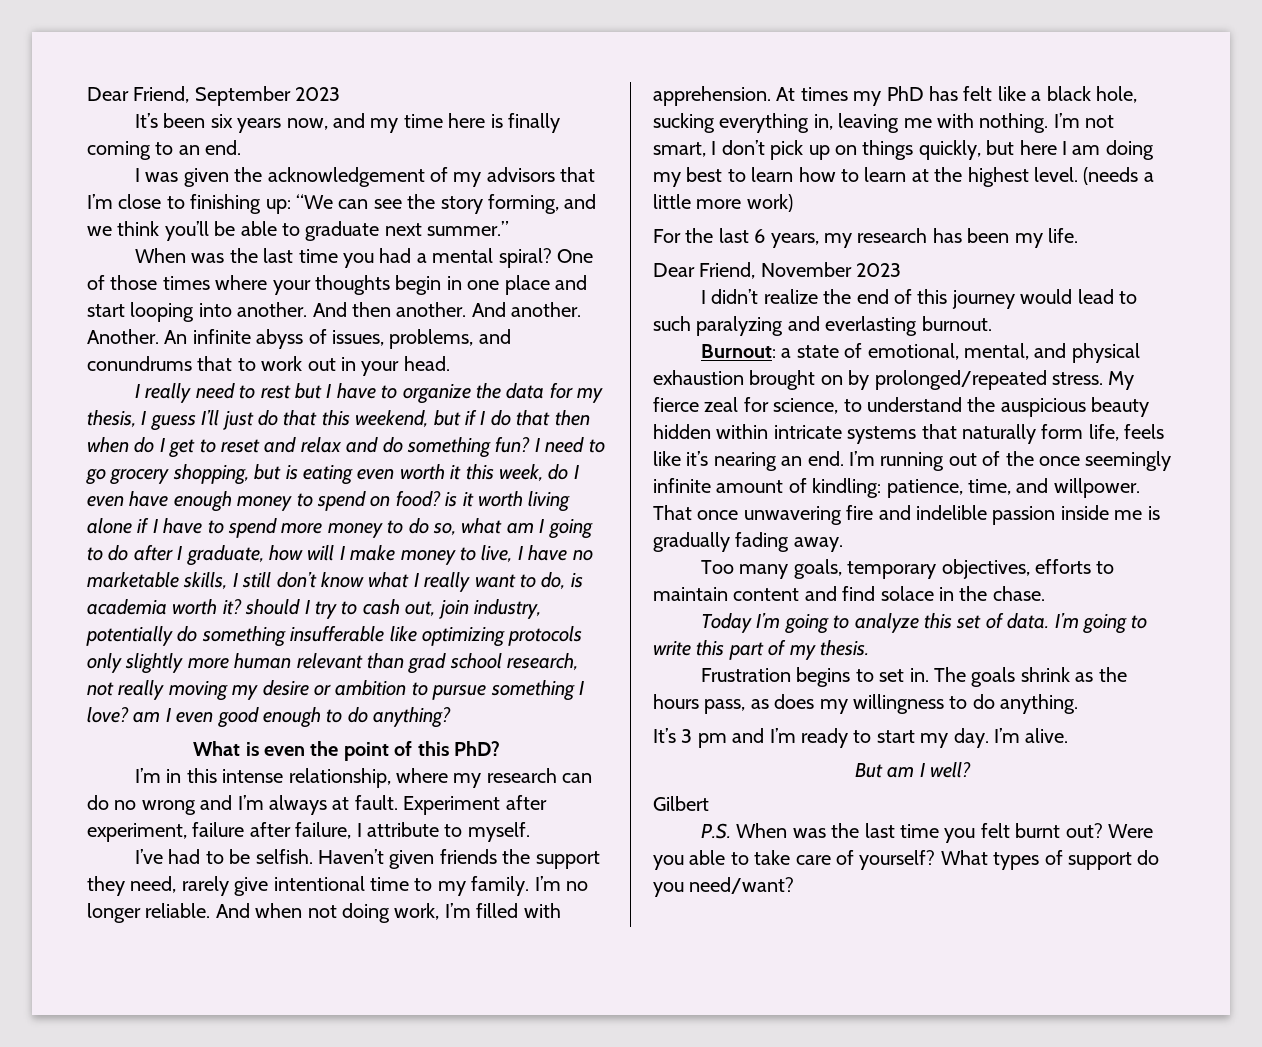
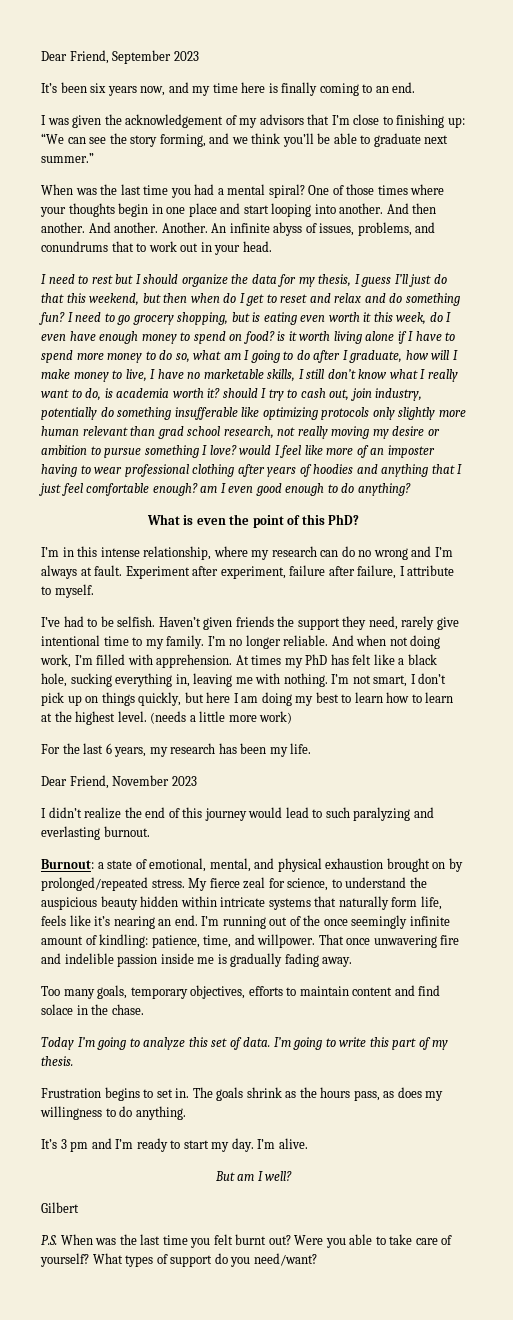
[145,383,192,403] really -> (46, 279) none
[336,383,398,399] have to -> [143,274,179,284] should
[464,410,551,426] if I do that -> (161, 298) none
(129, 715) none -> [239,445,435,458] [41,464,463,477] [39,483,198,496] would I feel like more of an imposter having to wear professional clothing after years of hoodies and anything that I just feel comfortable enough?

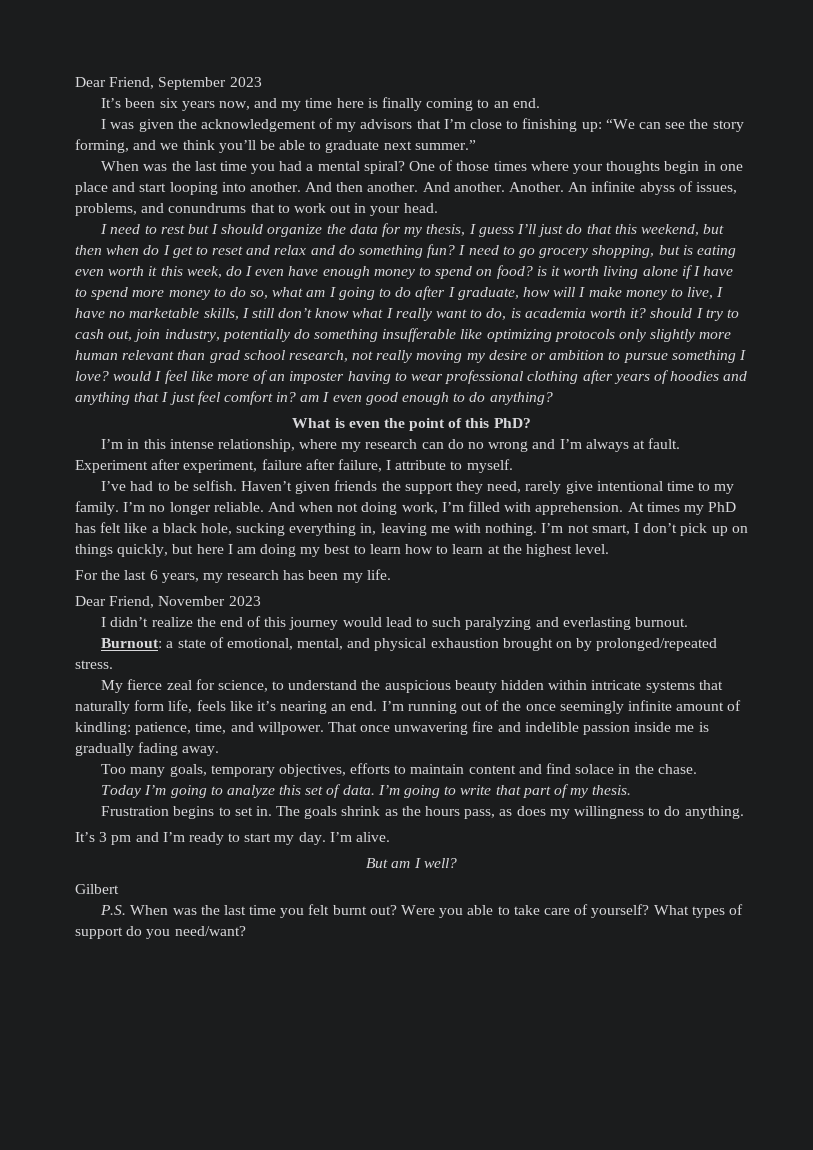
[86,483,198,496] comfortable enough? -> [223,391,297,405] comfort in?
[150,711,293,724] (needs a little more work) -> (610, 549) none
(185, 883) none -> (113, 664) //
[369,1037,389,1047] this -> [495,785,521,795] that

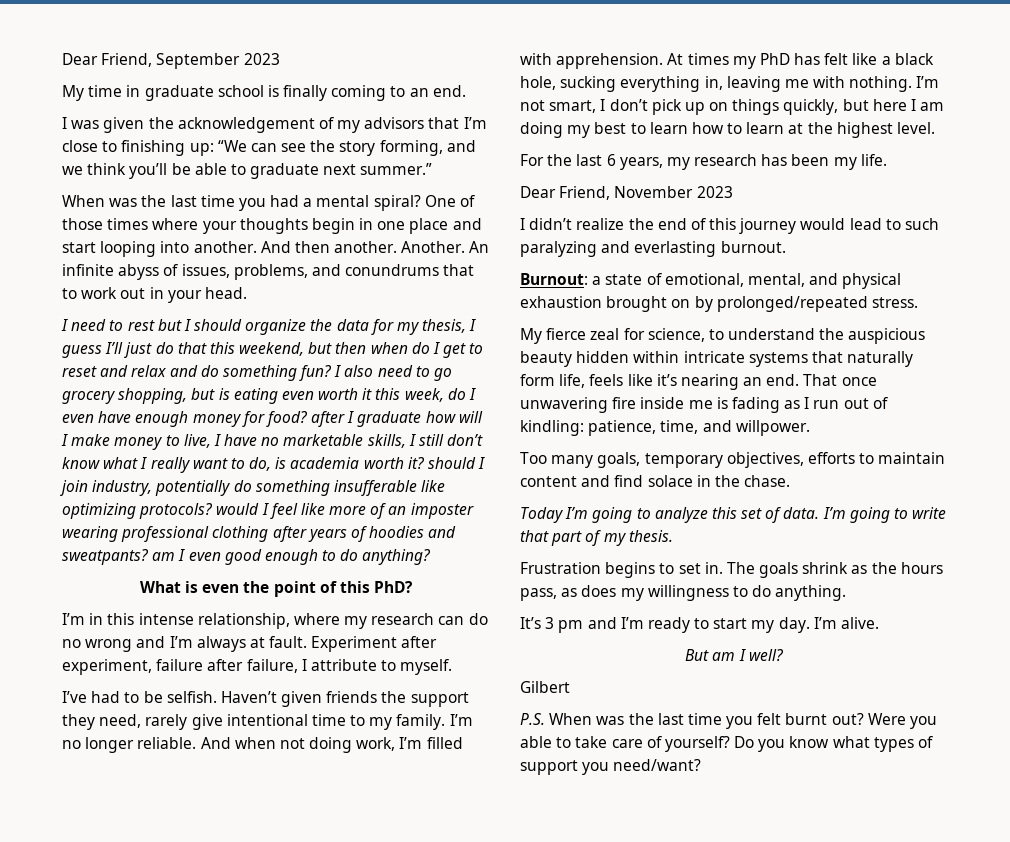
[101,98,364,111] It’s been six years now, and my time here -> [62,85,264,101] My time in graduate school
[422,182,505,192] And another. -> (398, 247) none
(466, 250) none -> [344,365,374,377] also
[419,265,734,279] [75,287,412,300] to spend on food? is it worth living alone if I have to spend more money to do so, what am I going to do -> [241,411,308,427] for food?
[457,287,519,300] graduate, -> [357,411,422,427] graduate
[705,309,739,321] [75,329,133,341] try to cash out, -> (486, 463) none
[554,329,732,342] [75,350,746,363] [75,371,109,381] protocols only slightly more human relevant than grad school research, not really moving my desire or ambition to pursue something I love? -> [139,503,214,519] protocols?
[347,371,444,384] having to wear -> [62,526,118,542] wearing
[75,391,297,405] anything that I just feel comfort in? -> [62,549,149,565] sweatpants?
[381,700,725,714] I’m running out of the once seemingly infinite amount -> [803,374,877,386] [520,397,869,413] That once unwavering fire inside me is fading as I run out
[327,721,709,735] [75,742,220,756] That once unwavering fire and indelible passion inside me is gradually fading away. -> (810, 428) none
[653,905,689,915] What -> [734,736,870,752] Do you know what
[126,926,143,936] do -> (578, 767) none

